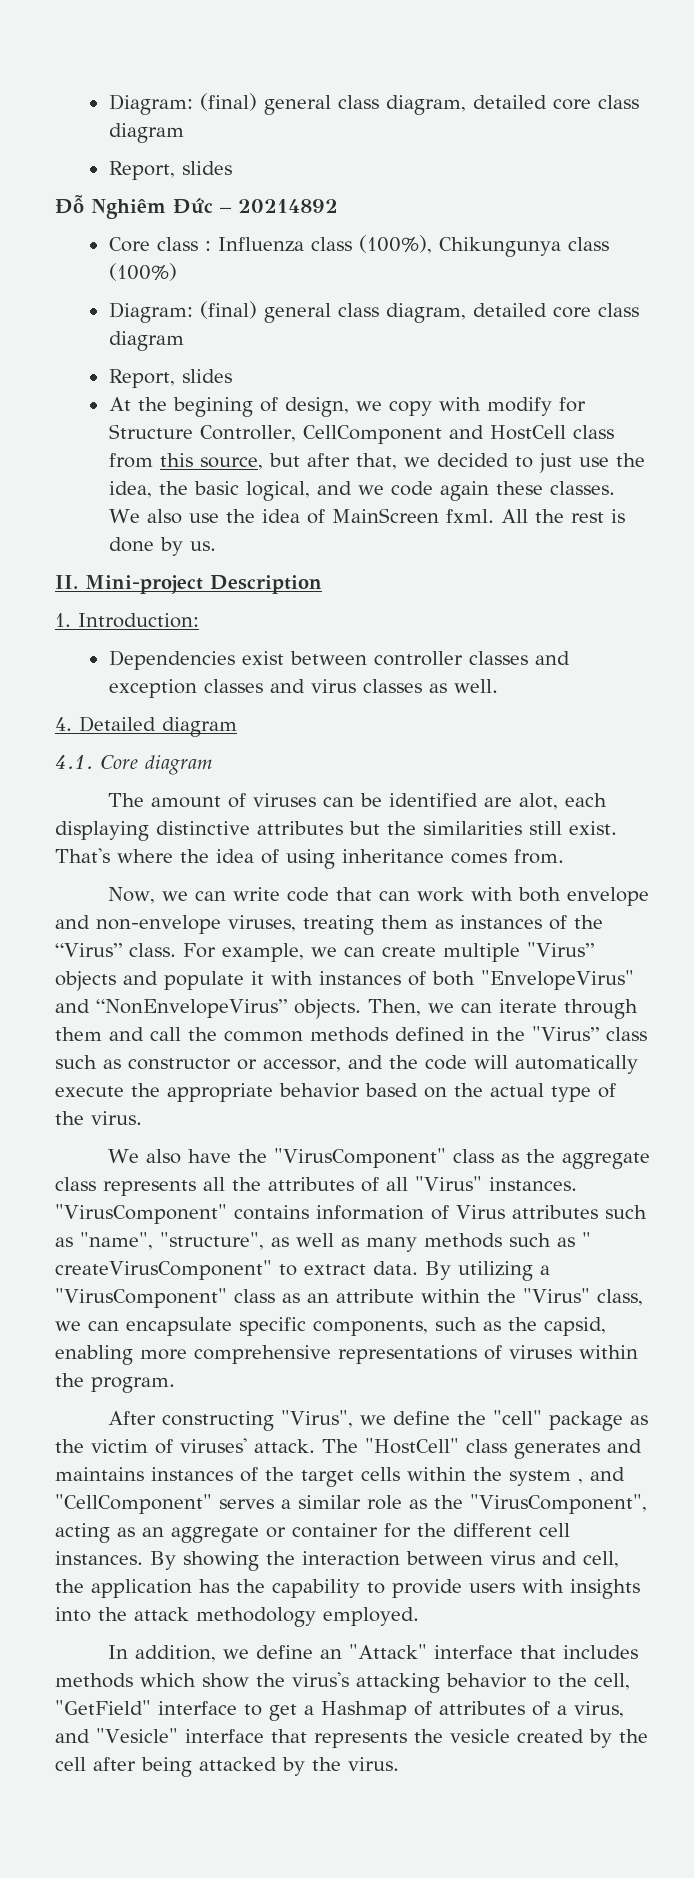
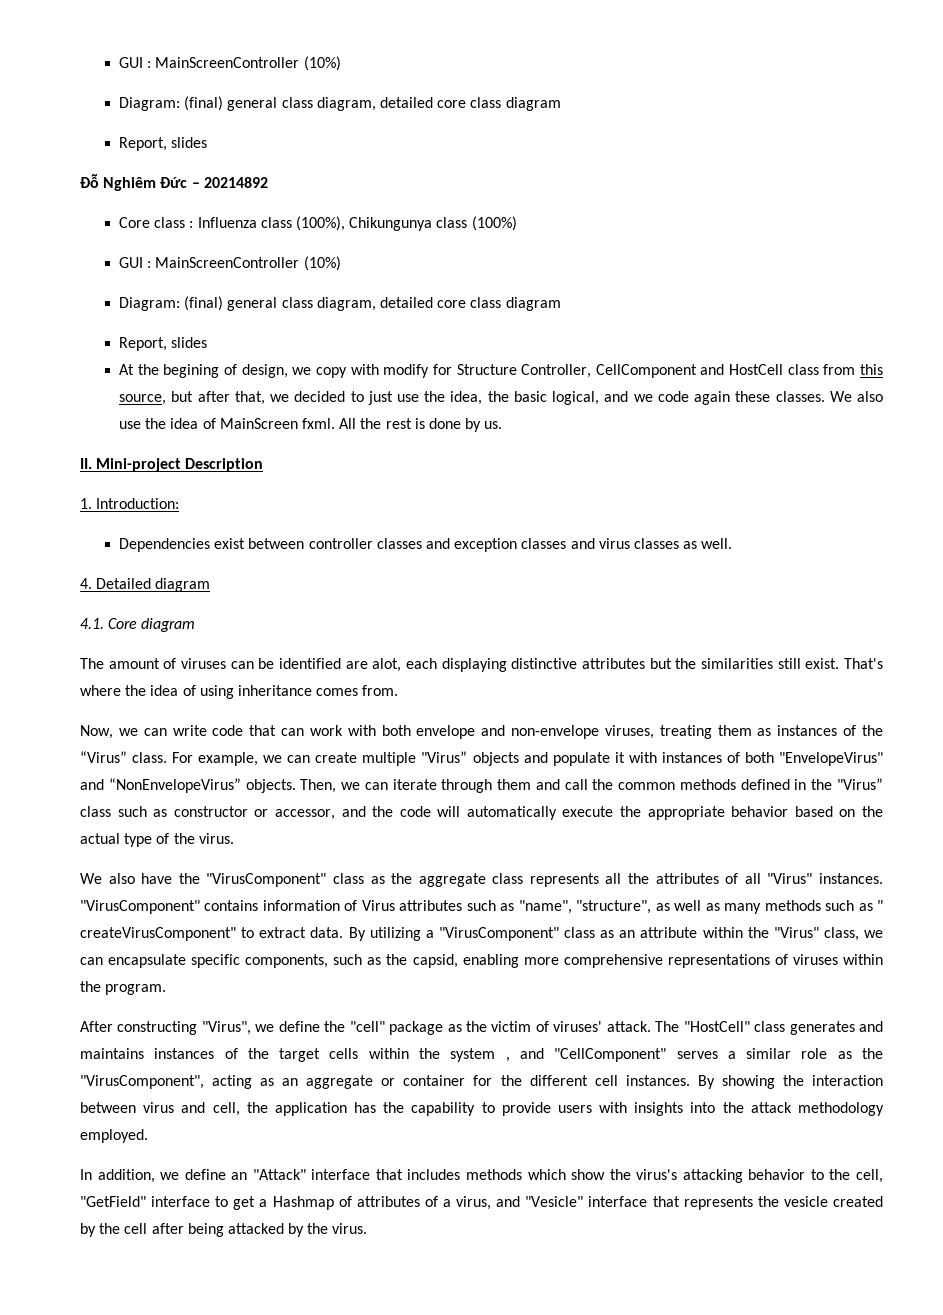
(108, 104) none -> [119,56,341,71] GUI : MainScreenController (10%) //
(177, 272) none -> [119,256,341,271] // GUI : MainScreenController (10%)

